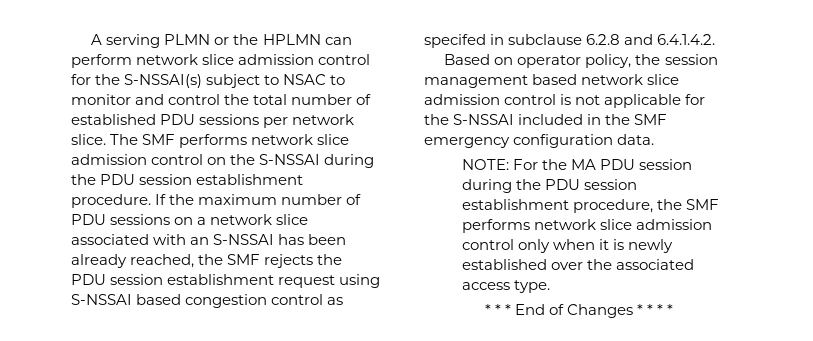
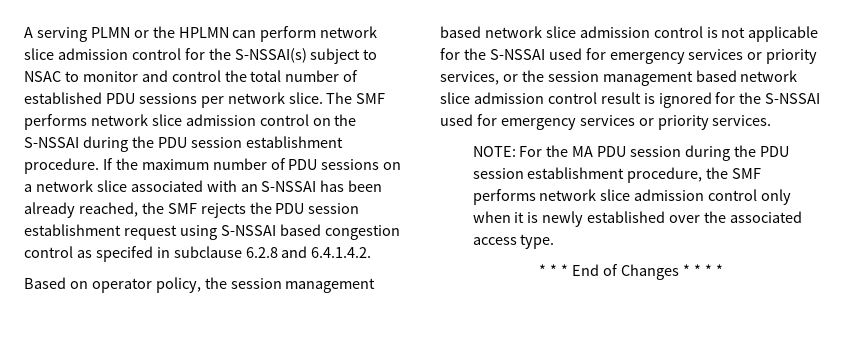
[518,114,668,125] [424,134,655,148] included in the SMF emergency configuration data. -> [548,48,818,64] [440,70,798,86] [440,92,821,108] [440,114,772,130] used for emergency services or priority services, or the session management based network slice admission control result is ignored for the S-NSSAI used for emergency services or priority services.

